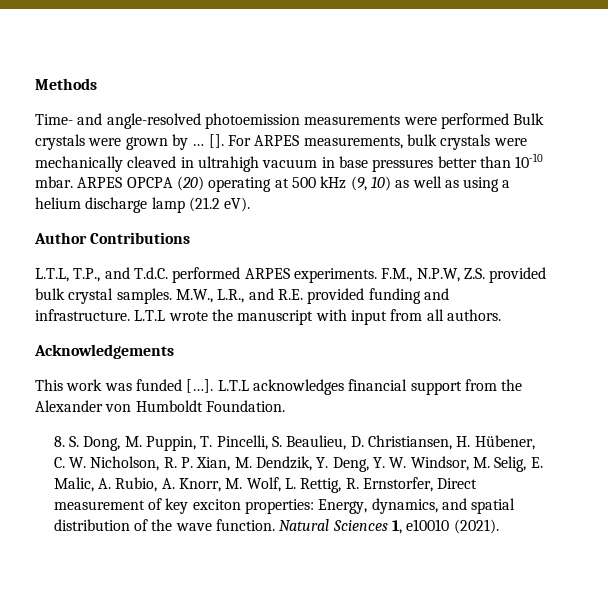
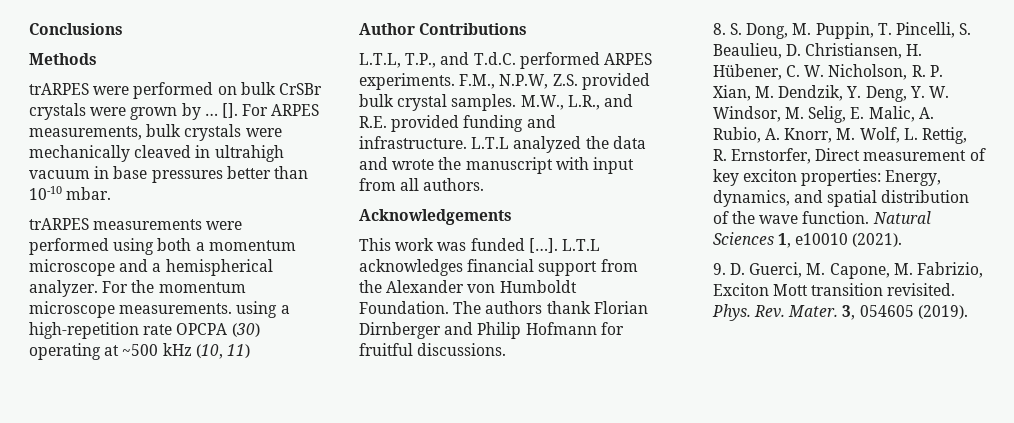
(35, 84) none -> [29,23,123,35] Conclusions //
[35,113,545,129] Time- and angle-resolved photoemission measurements were performed Bulk -> [29,82,322,99] trARPES were performed on bulk CrSBr
[77,176,511,192] [35,197,251,213] ARPES OPCPA (20) operating at 500 kHz (9, 10) as well as using a helium discharge lamp (21.2 eV). -> [29,218,243,230] [29,238,296,255] [29,259,273,276] [29,280,246,297] [29,301,290,318] [29,322,260,339] [29,343,250,360] // trARPES measurements were performed using both a momentum microscope and a hemispherical analyzer. For the momentum microscope measurements. using a high-repetition rate OPCPA (30) operating at ~500 kHz (10, 11)
(166, 315) none -> [513,136,646,153] [359,157,388,170] analyzed the data and
(285, 406) none -> [453,301,648,314] [359,322,624,339] [359,343,507,356] The authors thank Florian Dirnberger and Philip Hofmann for fruitful discussions.
(499, 526) none -> [712,262,984,279] [712,283,956,296] [711,304,968,321] // 9. D. Guerci, M. Capone, M. Fabrizio, Exciton Mott transition revisited. Phys. Rev. Mater. 3, 054605 (2019).

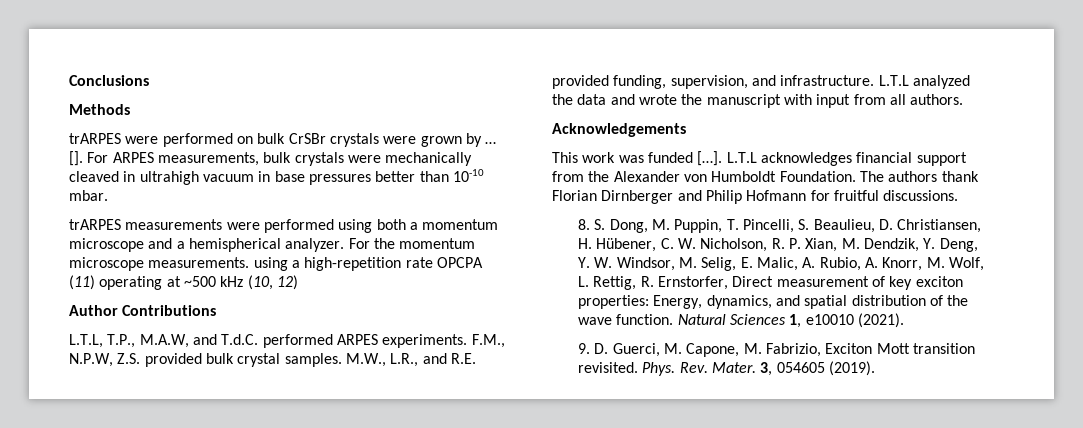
[231,323,260,337] (30) -> [69,275,95,290] (11)
[226,344,250,358] 11) -> [276,275,298,290] 12)
(437, 60) none -> [139,334,189,348] M.A.W,
[463,115,524,132] funding -> [613,75,748,89] funding, supervision,

